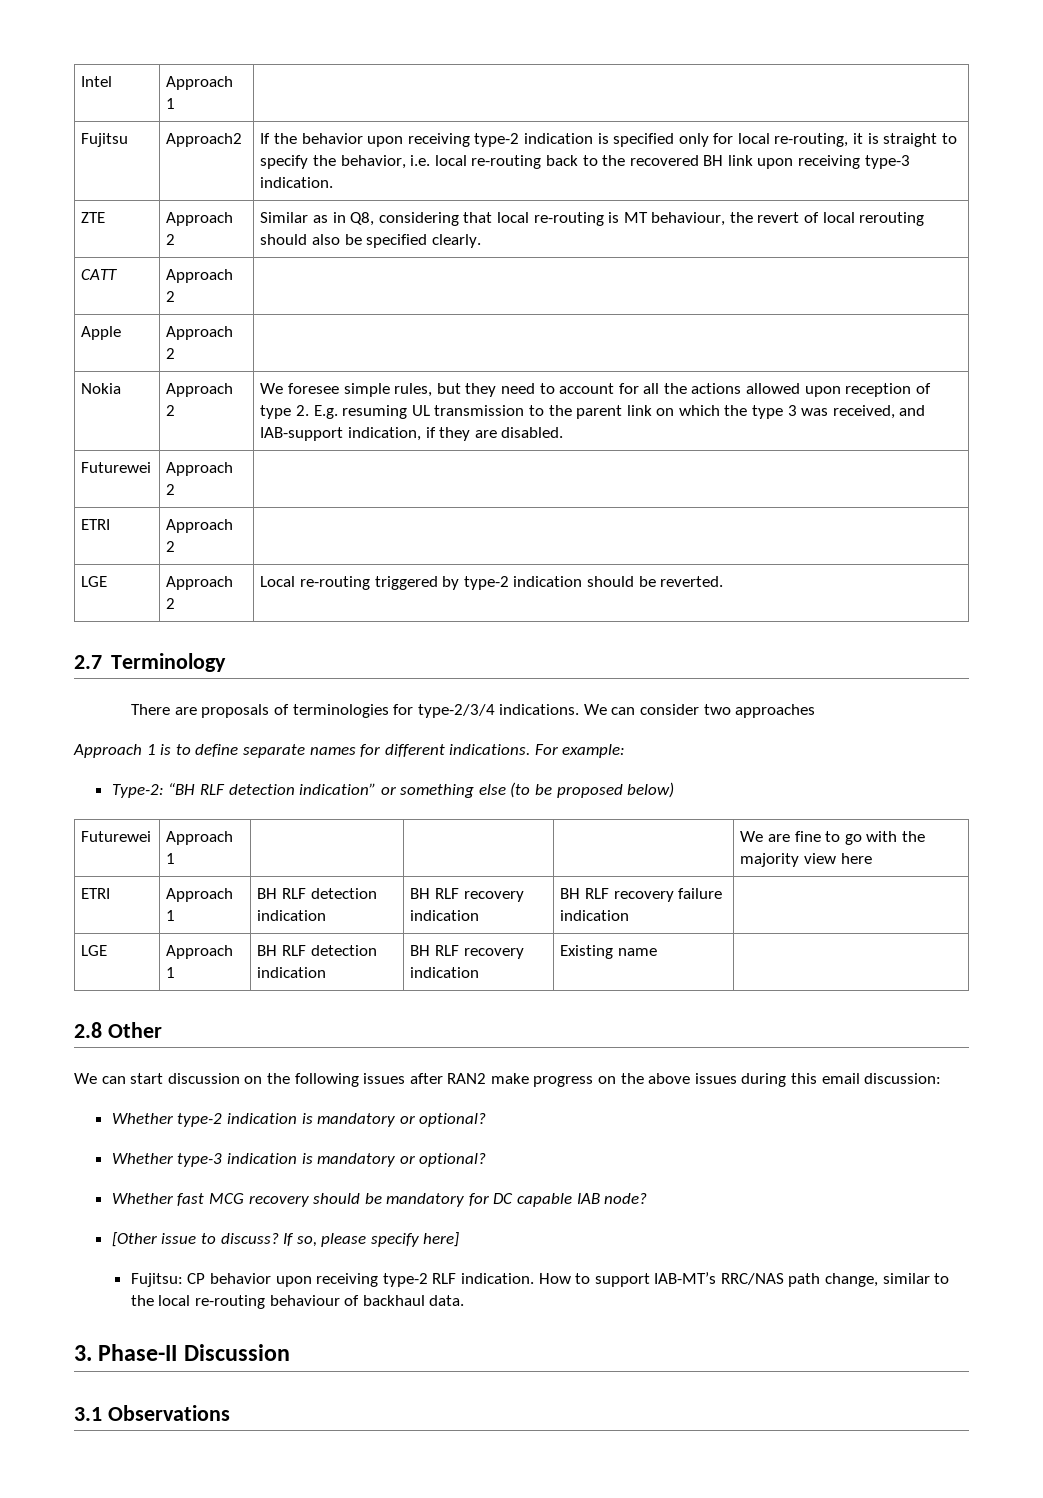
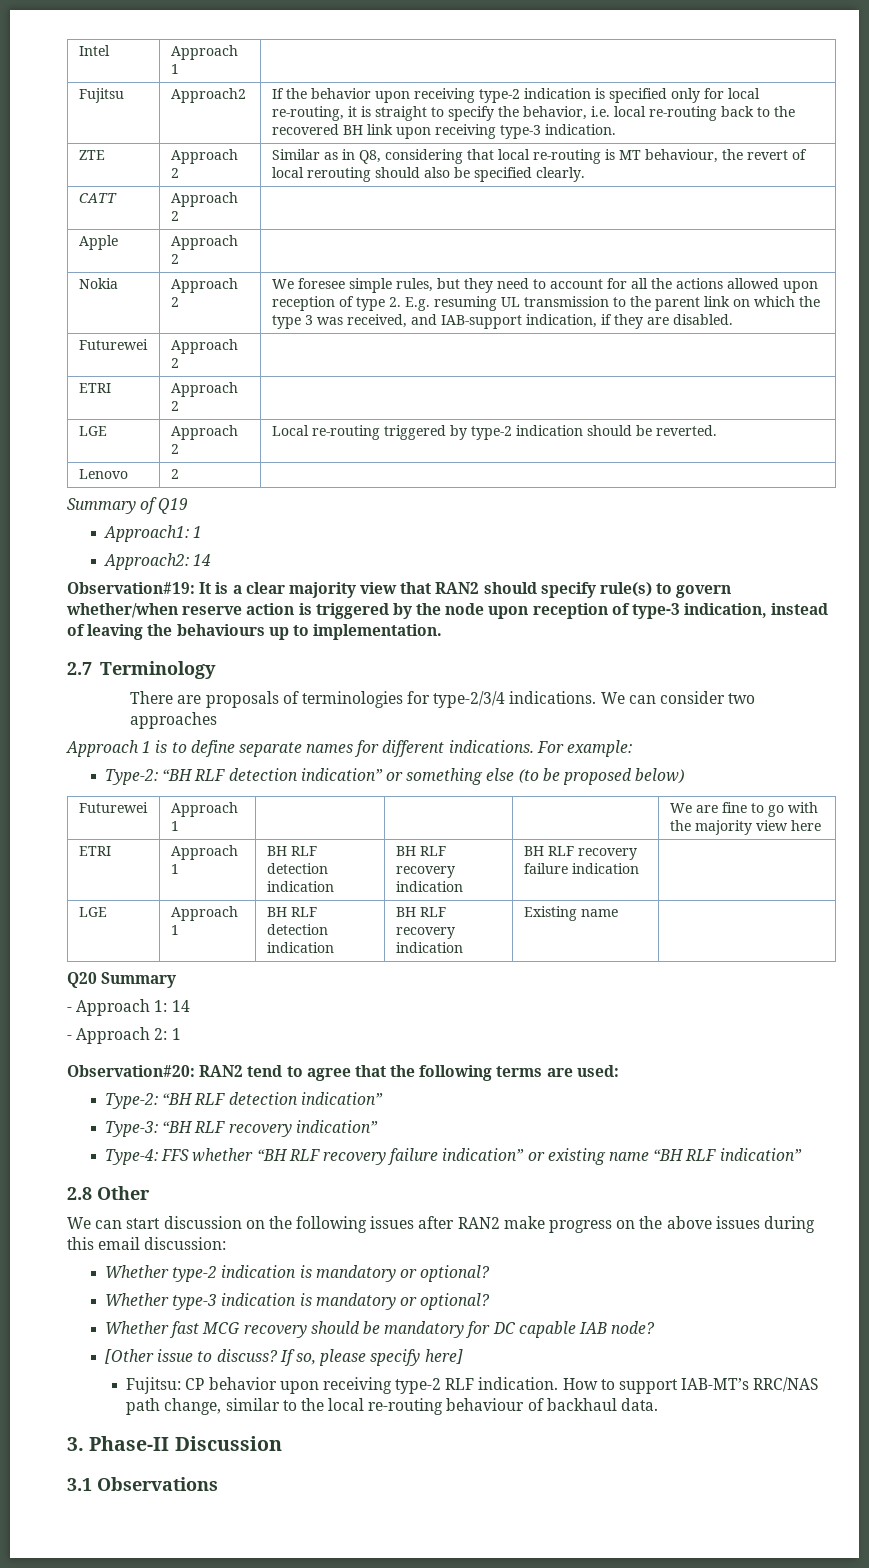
(724, 581) none -> [78,469,128,479] [170,469,179,479] [67,497,189,514] [104,525,203,542] [104,553,212,570] [67,582,732,598] [66,603,829,619] [67,624,443,640] // Lenovo | 2 | // Summary of Q19 // Approach1: 1 // Approach2: 14 // Observation#19: It is a clear majority view that RAN2 should specify rule(s) to govern whether/when reserve action is triggered by the node upon reception of type-3 indication, instead of leaving the behaviours up to implementation.
(657, 952) none -> [67,972,177,988] [67,999,190,1016] [67,1027,181,1044] [67,1065,619,1081] [105,1092,383,1109] [105,1120,378,1137] [105,1148,802,1165] // Q20 Summary // - Approach 1: 14 // - Approach 2: 1 // Observation#20: RAN2 tend to agree that the following terms are used: // Type-2: “BH RLF detection indication” // Type-3: “BH RLF recovery indication” // Type-4: FFS whether “BH RLF recovery failure indication” or existing name “BH RLF indication”

